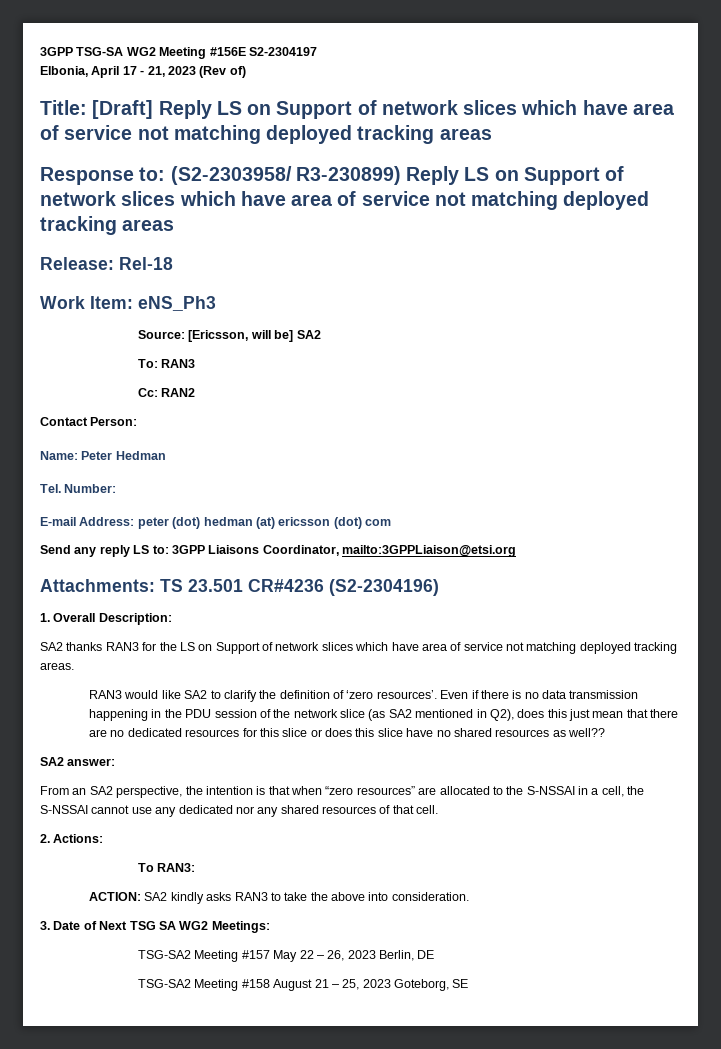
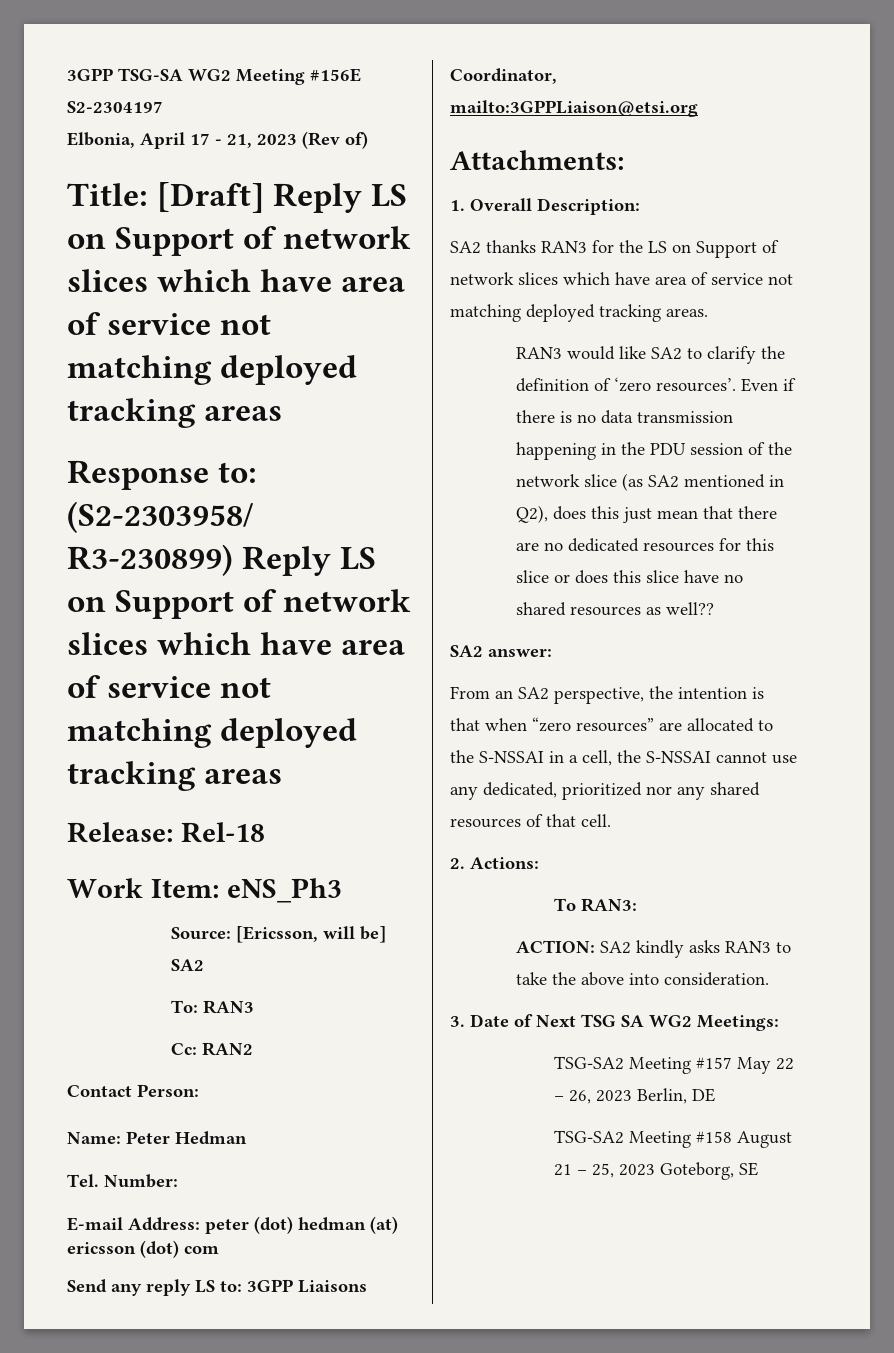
[160,579,439,596] TS 23.501 CR#4236 (S2-2304196) -> (624, 160) none
[178,805,233,814] dedicated -> [483,782,642,800] dedicated, prioritized

